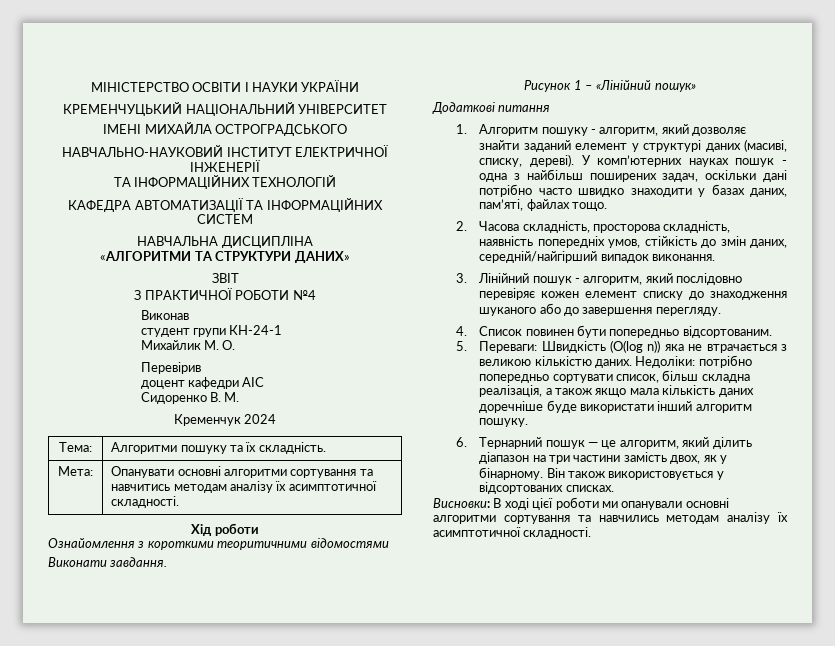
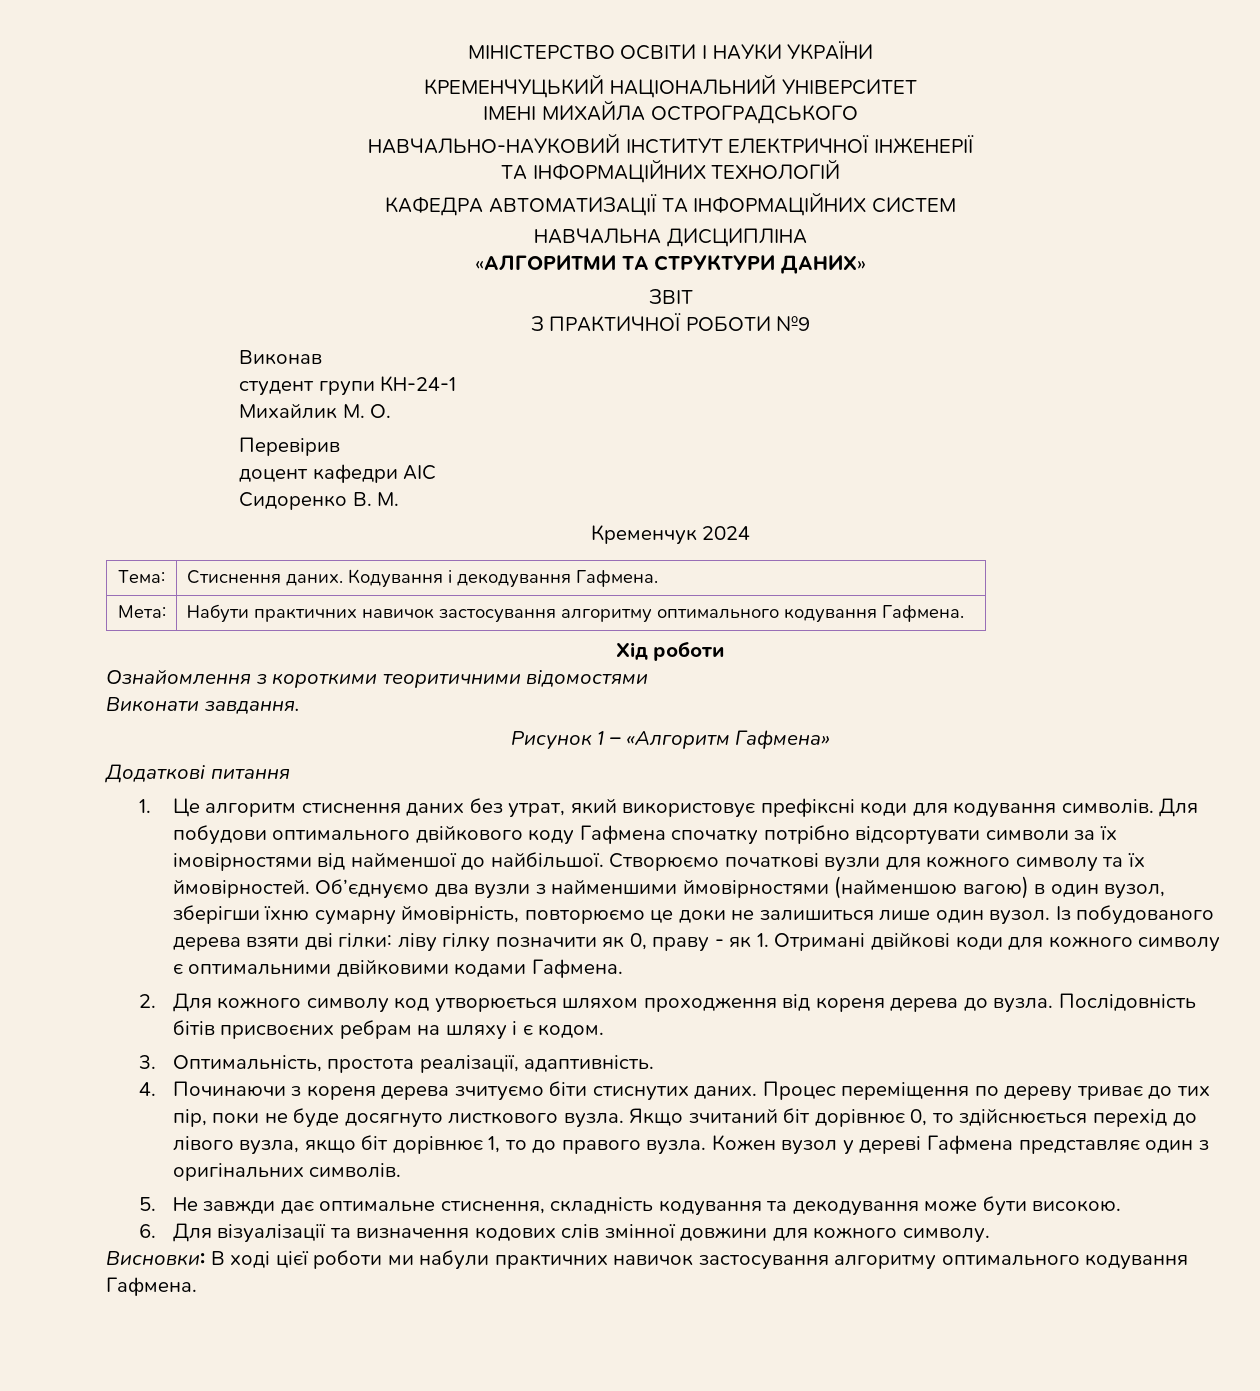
[292,290,316,300] №4 -> [776,316,811,331] №9
[111,442,326,454] [58,466,93,476] [111,466,373,478] [111,481,377,493] [111,496,180,508] Алгоритми пошуку та їх складність. // Мета: | Опанувати основні алгоритми сортування та навчитись методам аналізу їх асимптотичної складності. -> [186,569,658,588] [117,605,166,618] [186,604,964,623] Стиснення даних. Кодування і декодування Гафмена. // Мета: | Набути практичних навичок застосування алгоритму оптимального кодування Гафмена.
[596,80,696,92] «Лінійний пошук» -> [625,730,831,749] «Алгоритм Гафмена»
[479,124,747,136] [479,139,787,152] [479,154,787,167] [479,169,787,182] [479,184,787,197] [479,199,608,211] [456,221,731,233] [479,236,787,248] [479,251,716,263] [456,273,743,285] [479,288,787,300] [479,303,721,316] [456,325,772,338] [456,340,787,353] [479,355,752,368] [479,370,750,383] [479,385,754,397] [479,400,752,413] [479,418,529,427] [456,437,752,449] [479,452,727,464] [479,467,724,480] [479,482,614,494] Алгоритм пошуку - алгоритм, який дозволяє знайти заданий елемент у структурі даних (масиві, списку, дереві). У комп’ютерних науках пошук - одна з найбільш поширених задач, оскільки дані потрібно часто швидко знаходити у базах даних, пам’яті, файлах тощо. // 2. Часова складність, просторова складність, наявність попередніх умов, стійкість до змін даних, середній/найгірший випадок виконання. // 3. Лінійний пошук - алгоритм, який послідовно перевіряє кожен елемент списку до знаходження шуканого або до завершення перегляду. // 4. Список повинен бути попередньо відсортованим. // 5. Переваги: Швидкість (O(log n)) яка не втрачається з великою кількістю даних. Недоліки: потрібно попередньо сортувати список, більш складна реалізація, а також якщо мала кількість даних доречніше буде використати інший алгоритм пошуку. // 6. Тернарний пошук — це алгоритм, який ділить діапазон на три частини замість двох, як у бінарному. Він також використовується у відсортованих списках. -> [172,798,1199,818] [172,825,1117,845] [172,852,1145,872] [172,876,1166,899] [172,905,1215,925] [172,932,1221,952] [172,959,623,978] [139,993,1196,1013] [172,1020,605,1040] [139,1055,655,1073] [139,1081,1211,1101] [172,1108,1197,1128] [171,1134,1209,1155] [172,1163,402,1181] [139,1196,1122,1216] [139,1223,990,1243] Це алгоритм стиснення даних без утрат, який використовує префіксні коди для кодування символів. Для побудови оптимального двійкового коду Гафмена спочатку потрібно відсортувати символи за їх імовірностями від найменшої до найбільшої. Створюємо початкові вузли для кожного символу та їх ймовірностей. Об’єднуємо два вузли з найменшими ймовірностями (найменшою вагою) в один вузол, зберігши їхню сумарну ймовірність, повторюємо це доки не залишиться лише один вузол. Із побудованого дерева взяти дві гілки: ліву гілку позначити як 0, праву - як 1. Отримані двійкові коди для кожного символу є оптимальними двійковими кодами Гафмена. // 2. Для кожного символу код утворюється шляхом проходження від кореня дерева до вузла. Послідовність бітів присвоєних ребрам на шляху і є кодом. // 3. Оптимальність, простота реалізації, адаптивність. // 4. Починаючи з кореня дерева зчитуємо біти стиснутих даних. Процес переміщення по дереву триває до тих пір, поки не буде досягнуто листкового вузла. Якщо зчитаний біт дорівнює 0, то здійснюється перехід до лівого вузла, якщо біт дорівнює 1, то до правого вузла. Кожен вузол у дереві Гафмена представляє один з оригінальних символів. // 5. Не завжди дає оптимальне стиснення, складність кодування та декодування може бути високою. // 6. Для візуалізації та визначення кодових слів змінної довжини для кожного символу.
[621,498,729,510] [433,512,788,524] [433,527,592,539] опанували основні алгоритми сортування та навчились методам аналізу їх асимптотичної складності. -> [419,1250,1189,1270] [106,1277,197,1296] набули практичних навичок застосування алгоритму оптимального кодування Гафмена.

